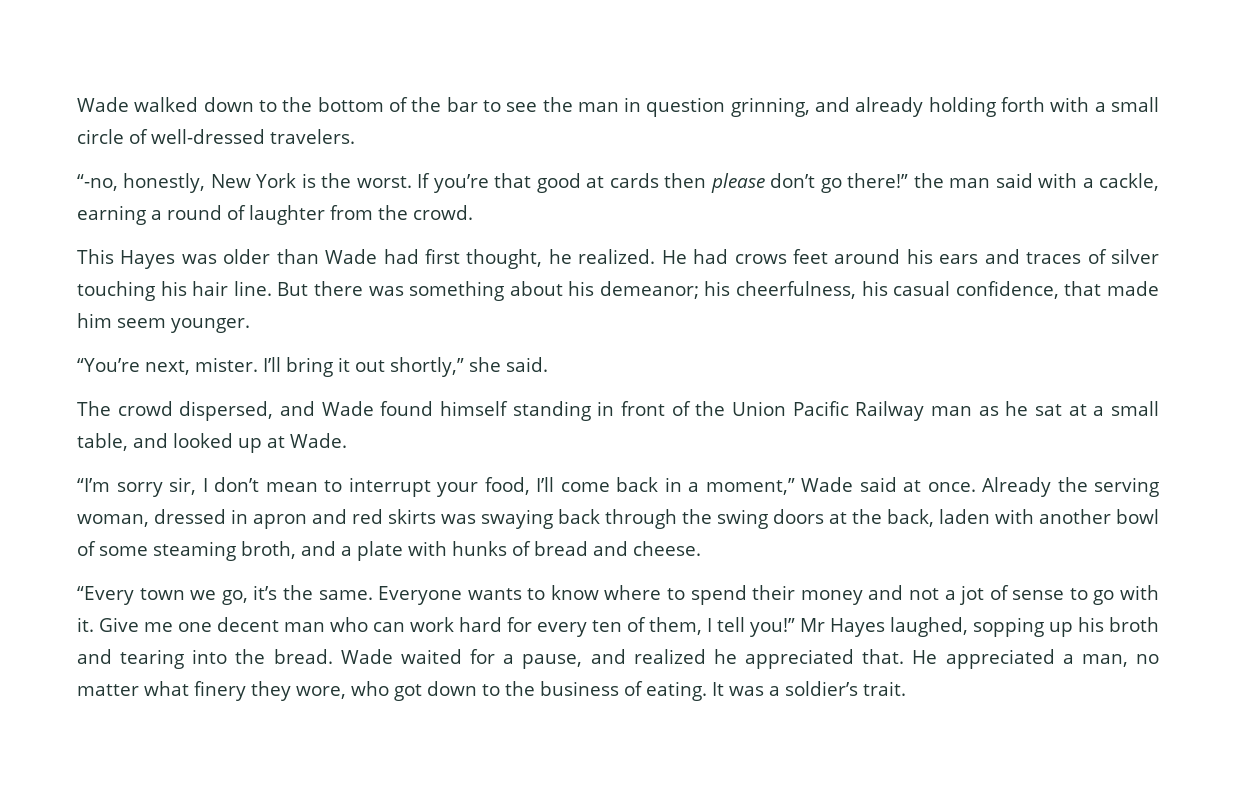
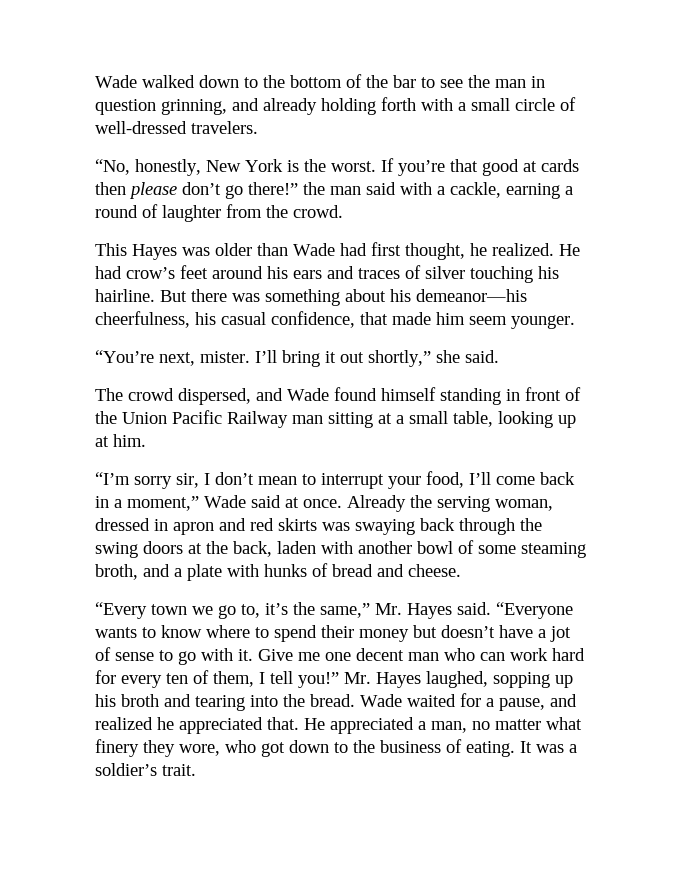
[77,174,118,191] “-no, -> [95,159,130,175] “No,
[734,254,787,264] crows -> [126,267,175,279] crow’s
[192,281,272,296] hair line. -> [95,289,155,302] hairline.
[599,281,731,299] demeanor; his -> [416,289,527,302] demeanor—his
[978,401,1062,416] as he sat -> [328,412,373,428] sitting
[133,433,233,448] and looked -> [498,411,553,428] looking
[290,433,347,448] Wade. -> [113,434,146,447] him.
[221,585,463,605] go, it’s the same. Everyone -> [218,602,573,619] go to, it’s the same,” Mr. Hayes said. “Everyone
[868,585,939,600] and not -> [413,625,533,638] but doesn’t have
[800,618,825,632] Mr -> [344,672,371,684] Mr.

